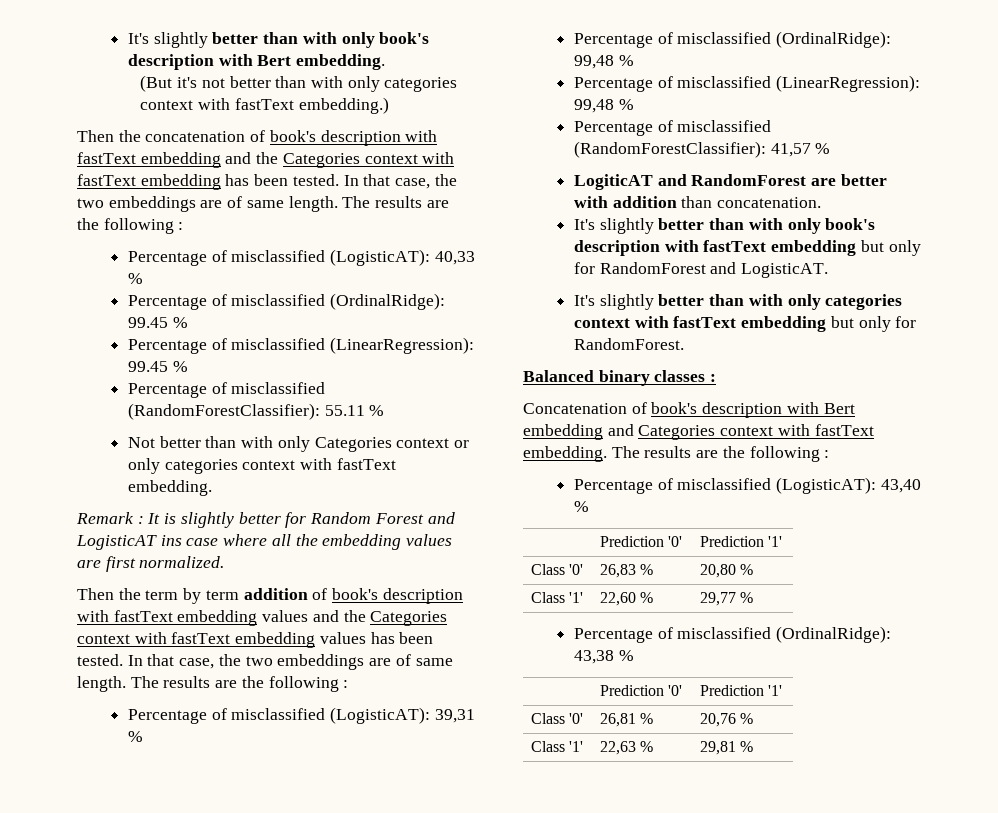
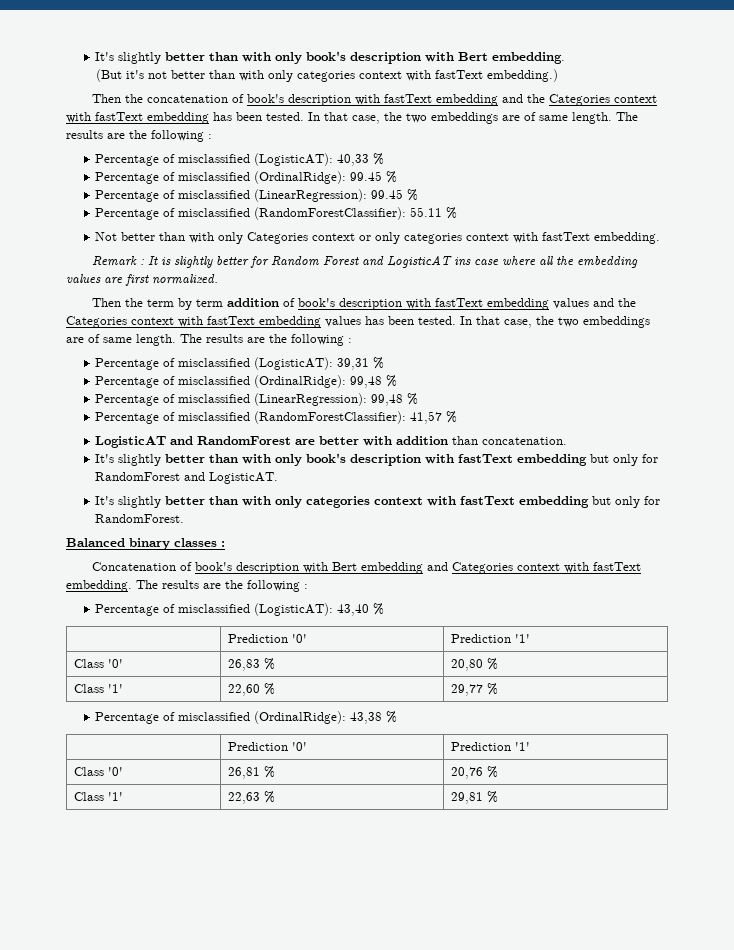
[573,174,653,190] LogiticAT -> [95,436,167,448] LogisticAT

